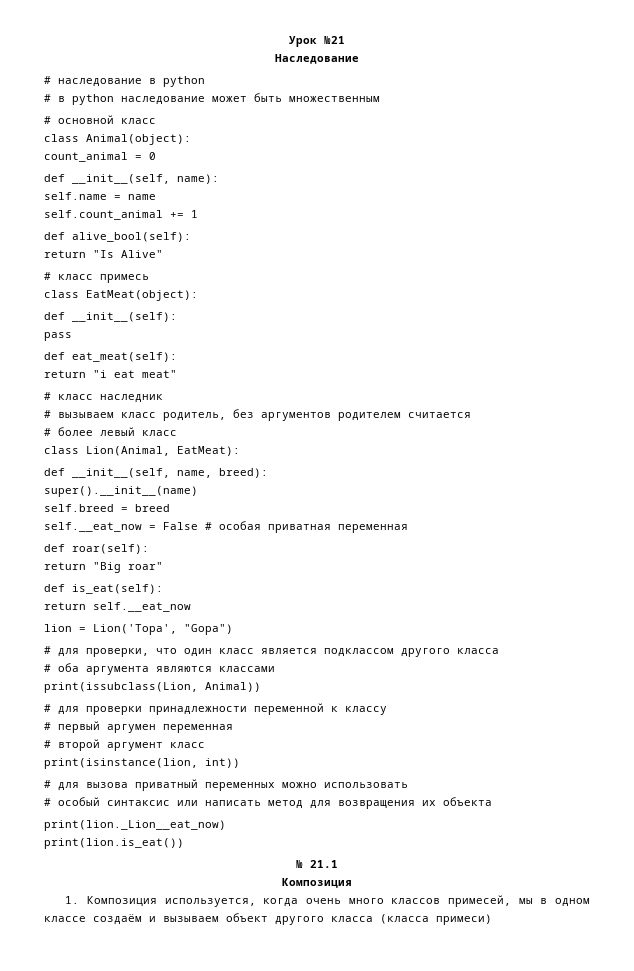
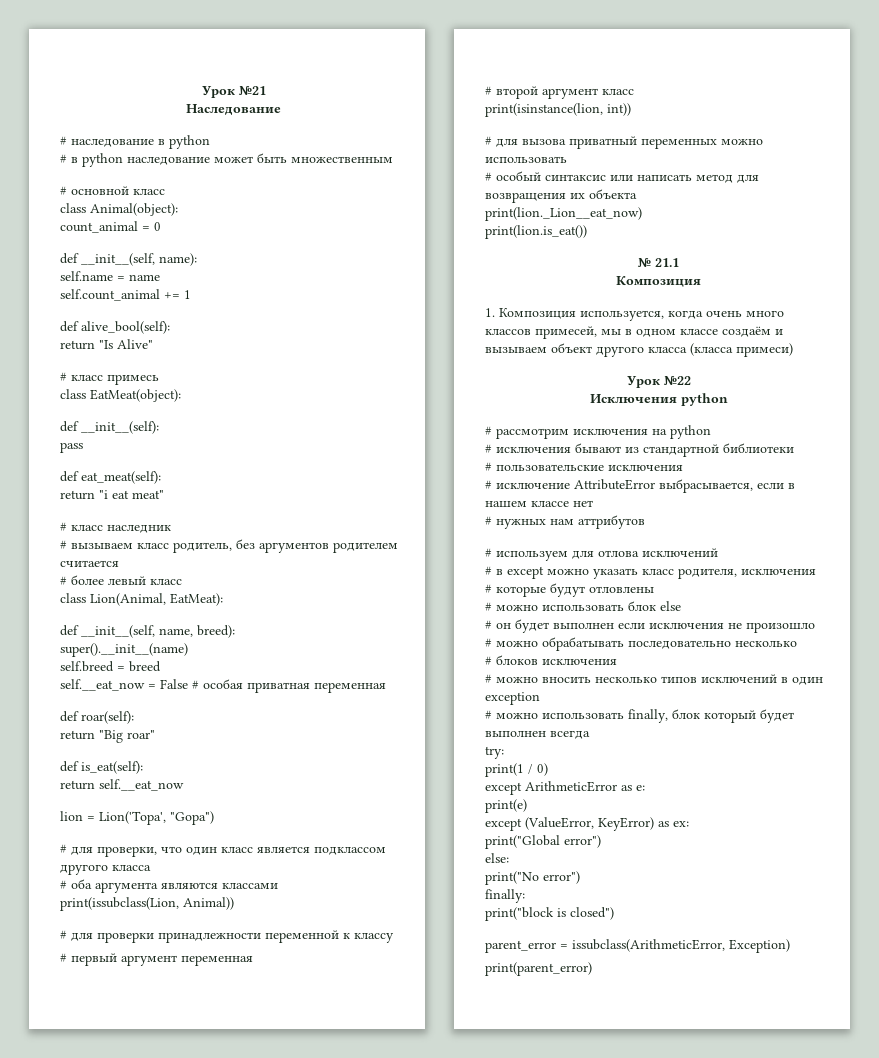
[107,724,156,733] аргумен -> [121,955,177,966] аргумент
(492, 919) none -> [626,376,691,388] [589,393,728,406] [485,425,711,439] [485,443,794,457] [485,462,683,471] [485,479,795,493] [485,500,593,508] [485,515,645,529] [485,548,718,561] [485,566,816,579] [485,583,654,597] [485,601,681,611] [485,619,815,633] [485,637,797,651] [485,655,617,665] [485,674,823,685] [485,692,540,705] [485,709,794,723] [485,730,590,739] [485,746,504,759] [485,763,548,777] [485,781,645,795] [485,799,527,813] [485,817,689,831] [485,835,601,849] [485,853,509,863] [485,871,580,885] [485,889,525,903] [485,907,614,921] [485,939,790,953] [485,962,592,976] // Урок №22 // Исключения python // # рассмотрим исключения на python // # исключения бывают из стандартной библиотеки // # пользовательские исключения // # исключение AttributeError выбрасывается, если в нашем классе нет // # нужных нам аттрибутов // # используем для отлова исключений // # в except можно указать класс родителя, исключения // # которые будут отловлены // # можно использовать блок else // # он будет выполнен если исключения не произошло // # можно обрабатывать последовательно несколько // # блоков исключения // # можно вносить несколько типов исключений в один exception // # можно использовать finally, блок который будет выполнен всегда // try: // print(1 / 0) // except ArithmeticError as e: // print(e) // except (ValueError, KeyError) as ex: // print("Global error") // else: // print("No error") // finally: // print("block is closed") // parent_error = issubclass(ArithmeticError, Exception) // print(parent_error)

